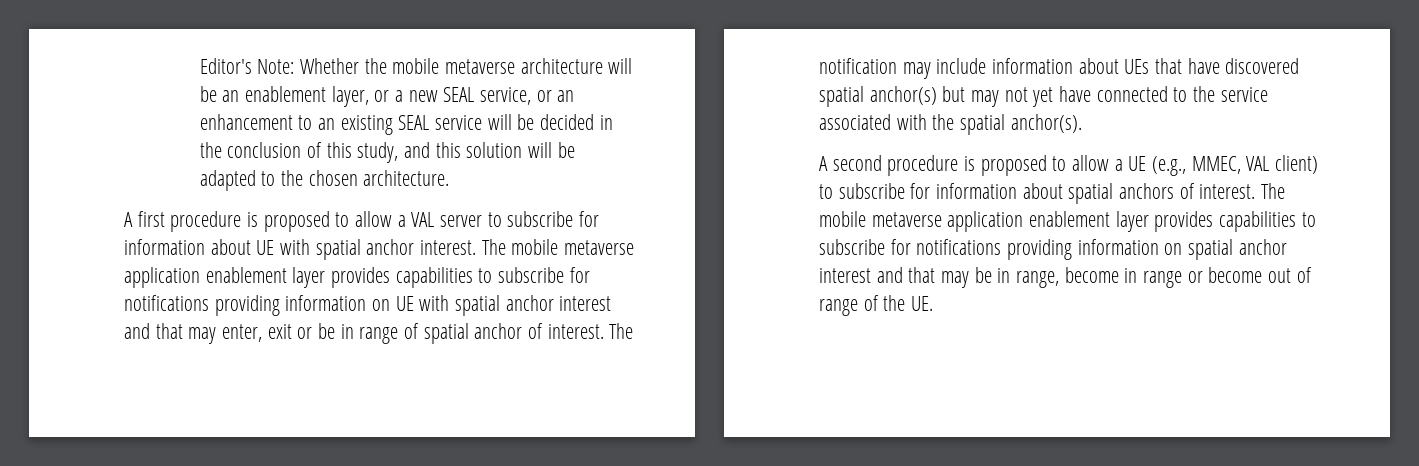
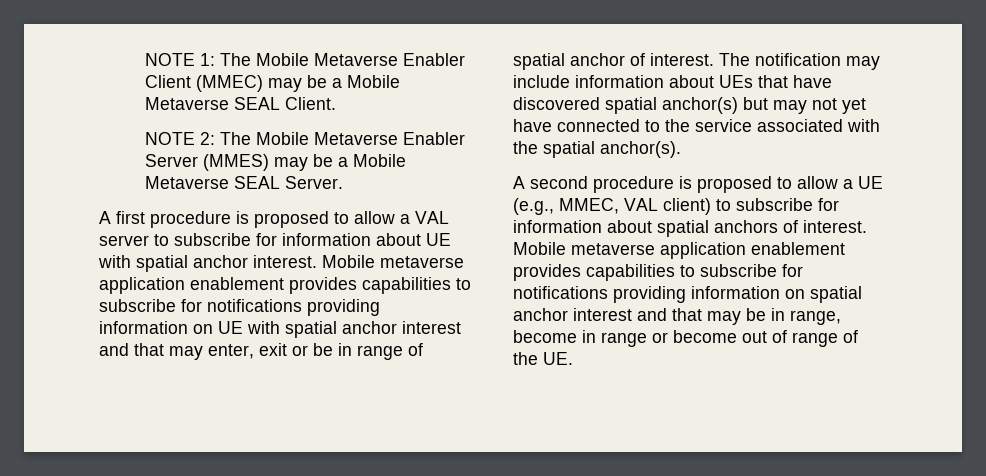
[199,58,633,74] [199,86,575,107] [199,114,613,135] [199,142,575,163] [199,170,450,191] Editor's Note: Whether the mobile metaverse architecture will be an enablement layer, or a new SEAL service, or an enhancement to an existing SEAL service will be decided in the conclusion of this study, and this solution will be adapted to the chosen architecture. -> [145,53,466,66] [145,75,401,92] [145,97,337,110] [145,132,466,145] [145,154,407,171] [145,176,344,189] NOTE 1: The Mobile Metaverse Enabler Client (MMEC) may be a Mobile Metaverse SEAL Client. // NOTE 2: The Mobile Metaverse Enabler Server (MMES) may be a Mobile Metaverse SEAL Server.
[481,239,635,255] [124,267,326,288] The mobile metaverse application enablement layer -> [322,255,464,268] [99,277,284,294] Mobile metaverse application enablement
[1261,183,1286,199] [819,211,1149,232] The mobile metaverse application enablement layer -> [513,242,845,259] Mobile metaverse application enablement

